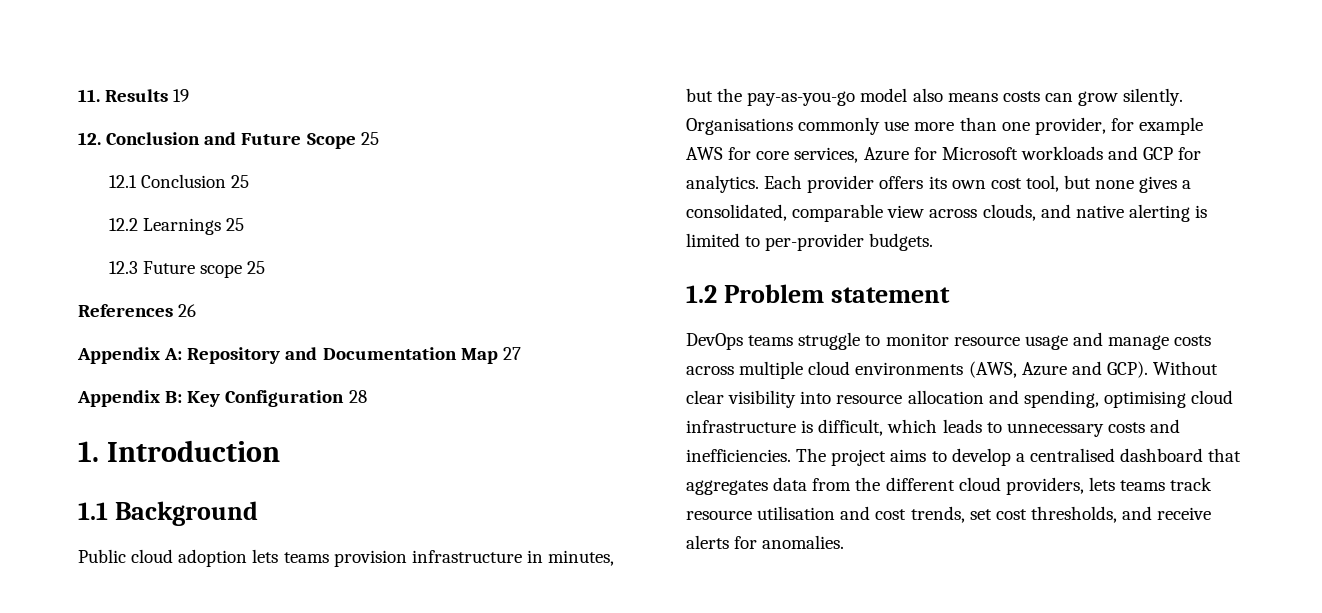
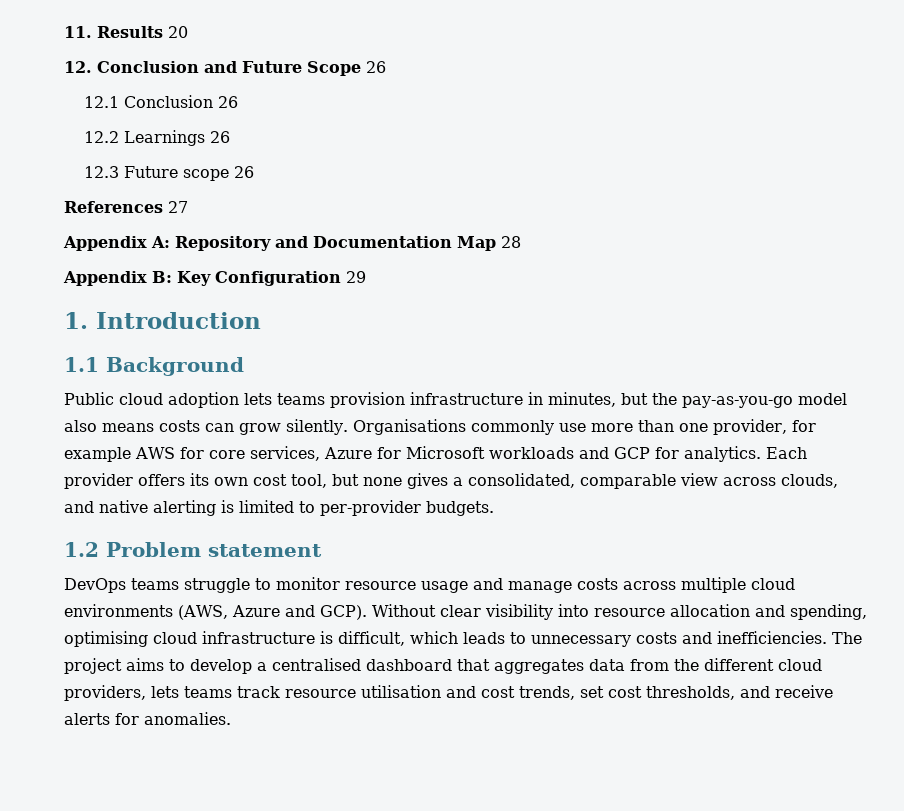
[173,89,190,102] 19 -> [168,26,188,38] 20
[360,132,379,145] 25 -> [366,61,386,73] 26
[231,175,250,188] 25 -> [217,96,238,108] 26
[226,218,245,231] 25 -> [209,131,230,143] 26
[247,261,266,274] 25 -> [233,166,254,178] 26
[178,304,197,317] 26 -> [168,201,188,213] 27
[502,347,521,360] 27 -> [501,236,521,248] 28
[348,390,367,403] 28 -> [346,271,366,283] 29

